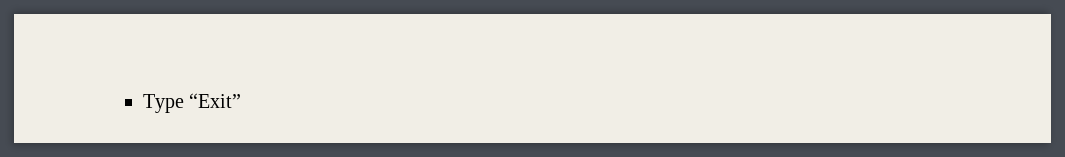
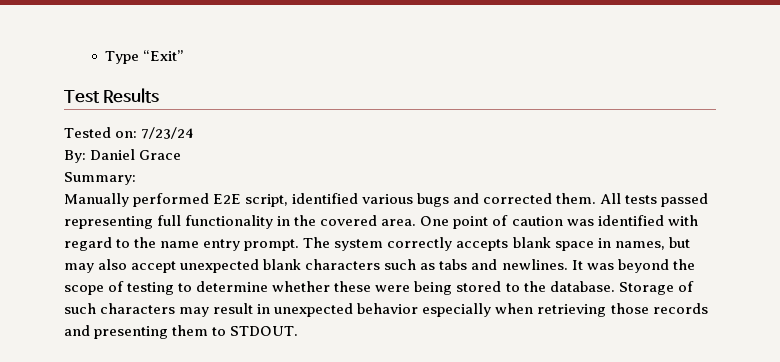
(242, 100) none -> [64,88,160,103] [64,127,195,139] [64,149,182,163] [64,172,136,185] [64,193,708,207] [64,215,698,229] [64,237,690,251] [64,259,695,273] [64,281,694,295] [64,303,708,317] [64,325,299,339] // Test Results // Tested on: 7/23/24 // By: Daniel Grace // Summary: // Manually performed E2E script, identified various bugs and corrected them. All tests passed representing full functionality in the covered area. One point of caution was identified with regard to the name entry prompt. The system correctly accepts blank space in names, but may also accept unexpected blank characters such as tabs and newlines. It was beyond the scope of testing to determine whether these were being stored to the database. Storage of such characters may result in unexpected behavior especially when retrieving those records and presenting them to STDOUT.

